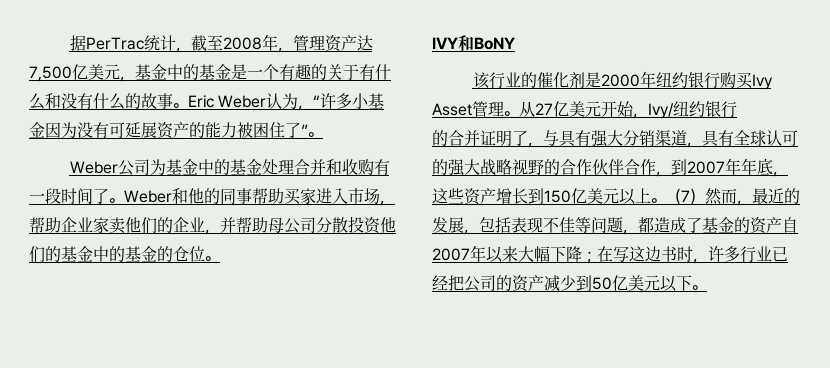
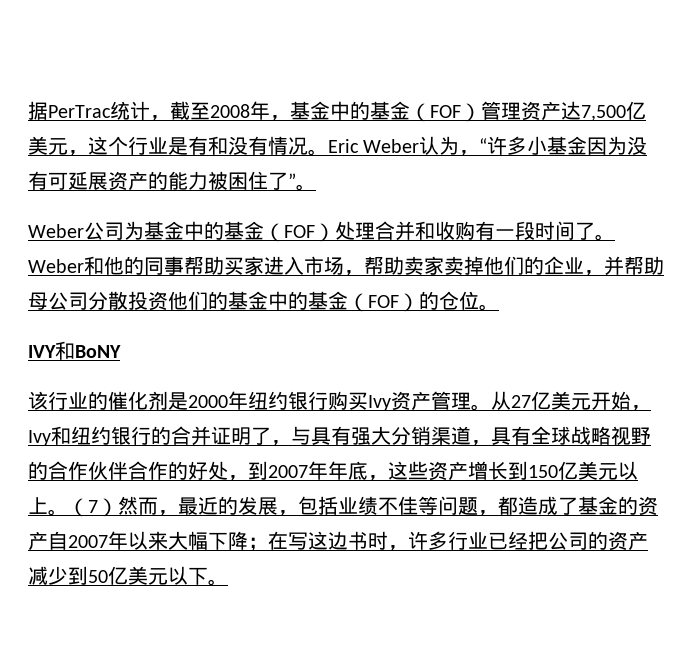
(293, 50) none -> [290,101,481,122] 基金中的基金（FOF）
[135,64,391,80] [29,93,173,110] 基金中的基金是一个有趣的关于有什么和没有什么的故事 -> [88,136,308,155] 这个行业是有和没有情况
(262, 167) none -> [264,223,335,242] （FOF）
[61,217,125,234] 企业家卖 -> [404,256,484,275] 卖家卖掉
(157, 254) none -> [348,293,419,312] （FOF）
[432,103,472,116] Asset -> [391,391,431,411] 资产
[648,101,737,119] Ivy/纽约银行 // -> [28,426,151,446] Ivy和纽约银行
[766,130,798,146] [432,159,480,176] 认可的强大 -> (571, 435) none
(656, 167) none -> [168,461,228,480] 的好处
[511,217,543,233] 表现 -> [338,496,378,515] 业绩

